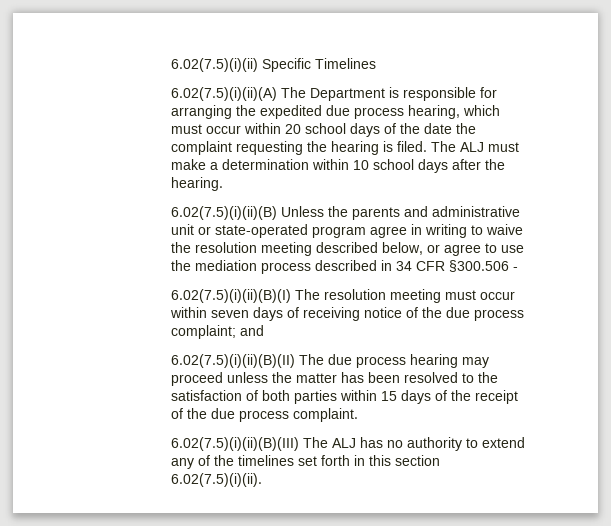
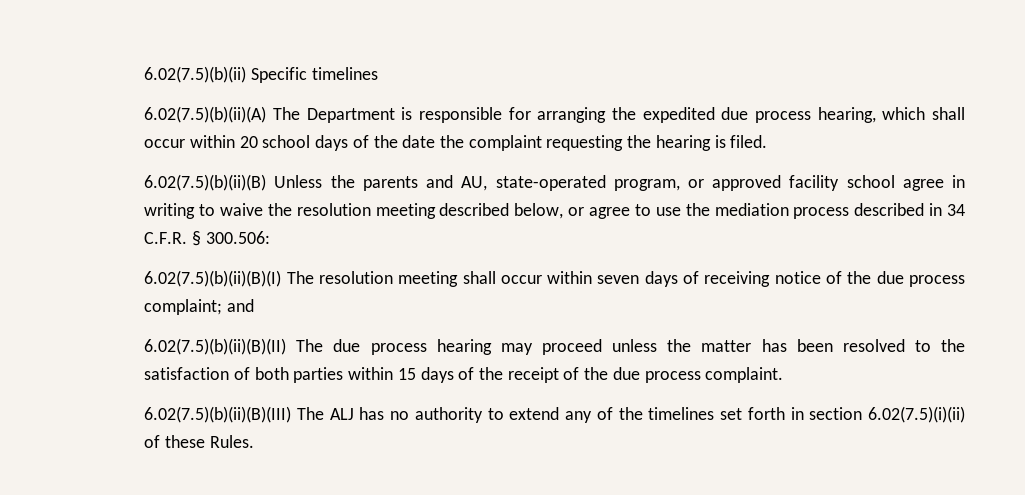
[171,58,377,72] [171,87,278,101] 6.02(7.5)(i)(ii) Specific Timelines // 6.02(7.5)(i)(ii)(A) -> [144,66,378,83] [144,106,267,123] 6.02(7.5)(b)(ii) Specific timelines // 6.02(7.5)(b)(ii)(A)
[171,124,203,134] must -> [931,107,965,120] shall
[431,141,520,152] [171,159,506,173] [171,177,224,191] [171,206,521,220] [171,224,367,238] The ALJ must make a determination within 10 school days after the hearing. // 6.02(7.5)(i)(ii)(B) Unless the parents and administrative unit or state-operated program -> [144,174,895,191] // 6.02(7.5)(b)(ii)(B) Unless the parents and AU, state-operated program, or approved facility school
[416,260,519,272] [171,289,292,303] CFR §300.506 - // 6.02(7.5)(i)(ii)(B)(I) -> [144,231,270,246] [144,270,282,287] C.F.R. § 300.506: // 6.02(7.5)(b)(ii)(B)(I)
[445,290,477,300] must -> [462,271,496,284] shall
[171,354,296,368] 6.02(7.5)(i)(ii)(B)(II) -> [144,338,287,355] 6.02(7.5)(b)(ii)(B)(II)
[171,437,300,451] 6.02(7.5)(i)(ii)(B)(III) -> [144,406,292,423] 6.02(7.5)(b)(ii)(B)(III)
[369,455,441,466] [171,473,263,487] this section 6.02(7.5)(i)(ii). -> [809,406,966,423] [144,435,254,448] section 6.02(7.5)(i)(ii) of these Rules.

